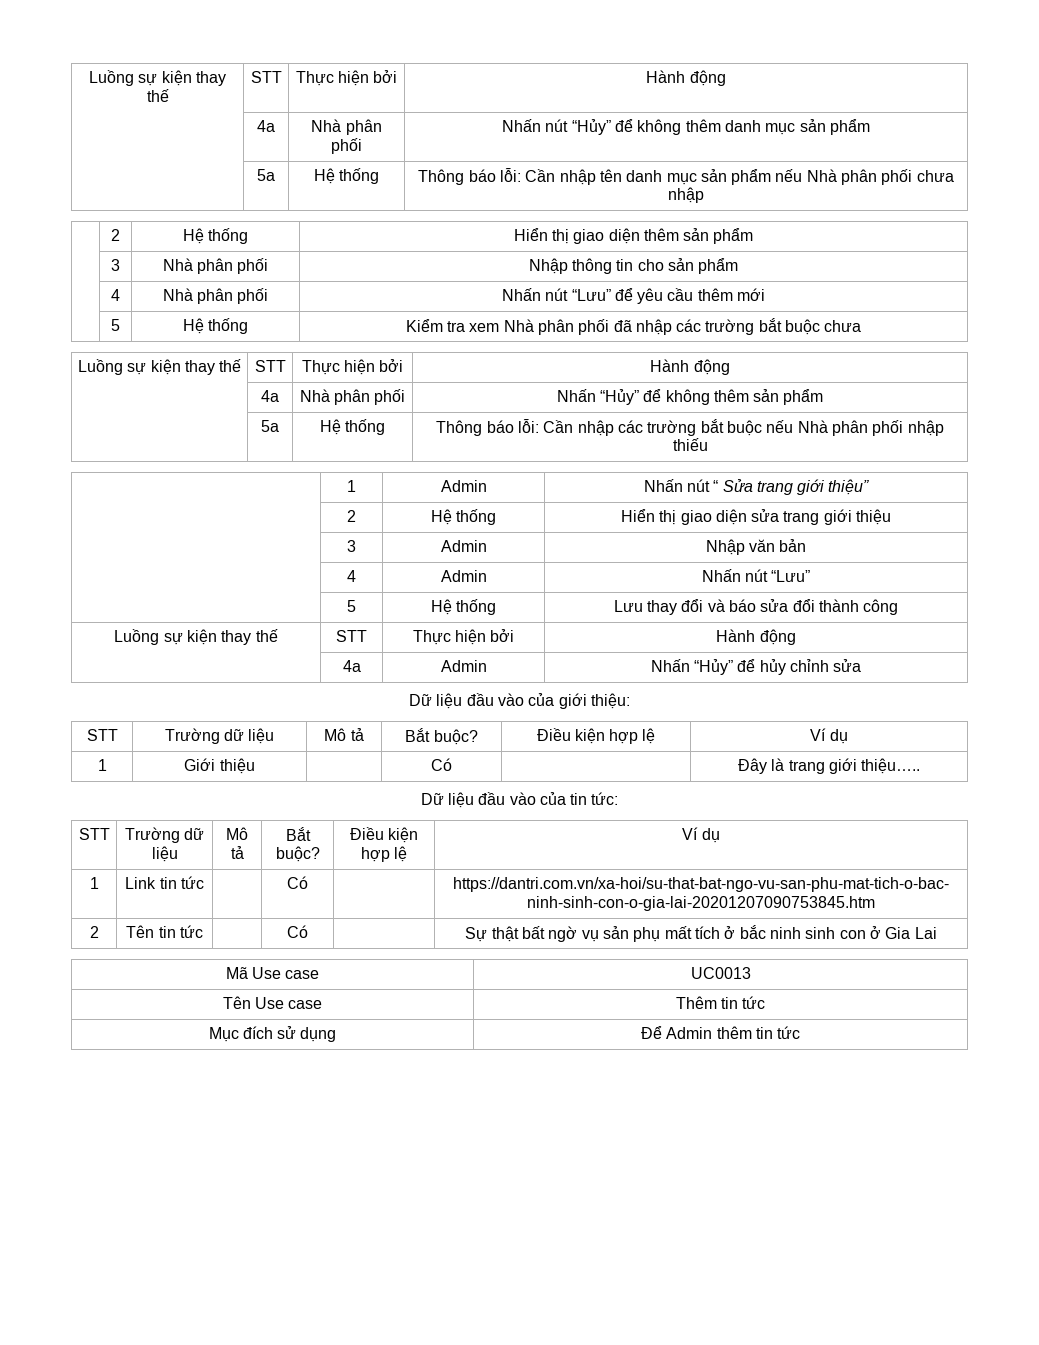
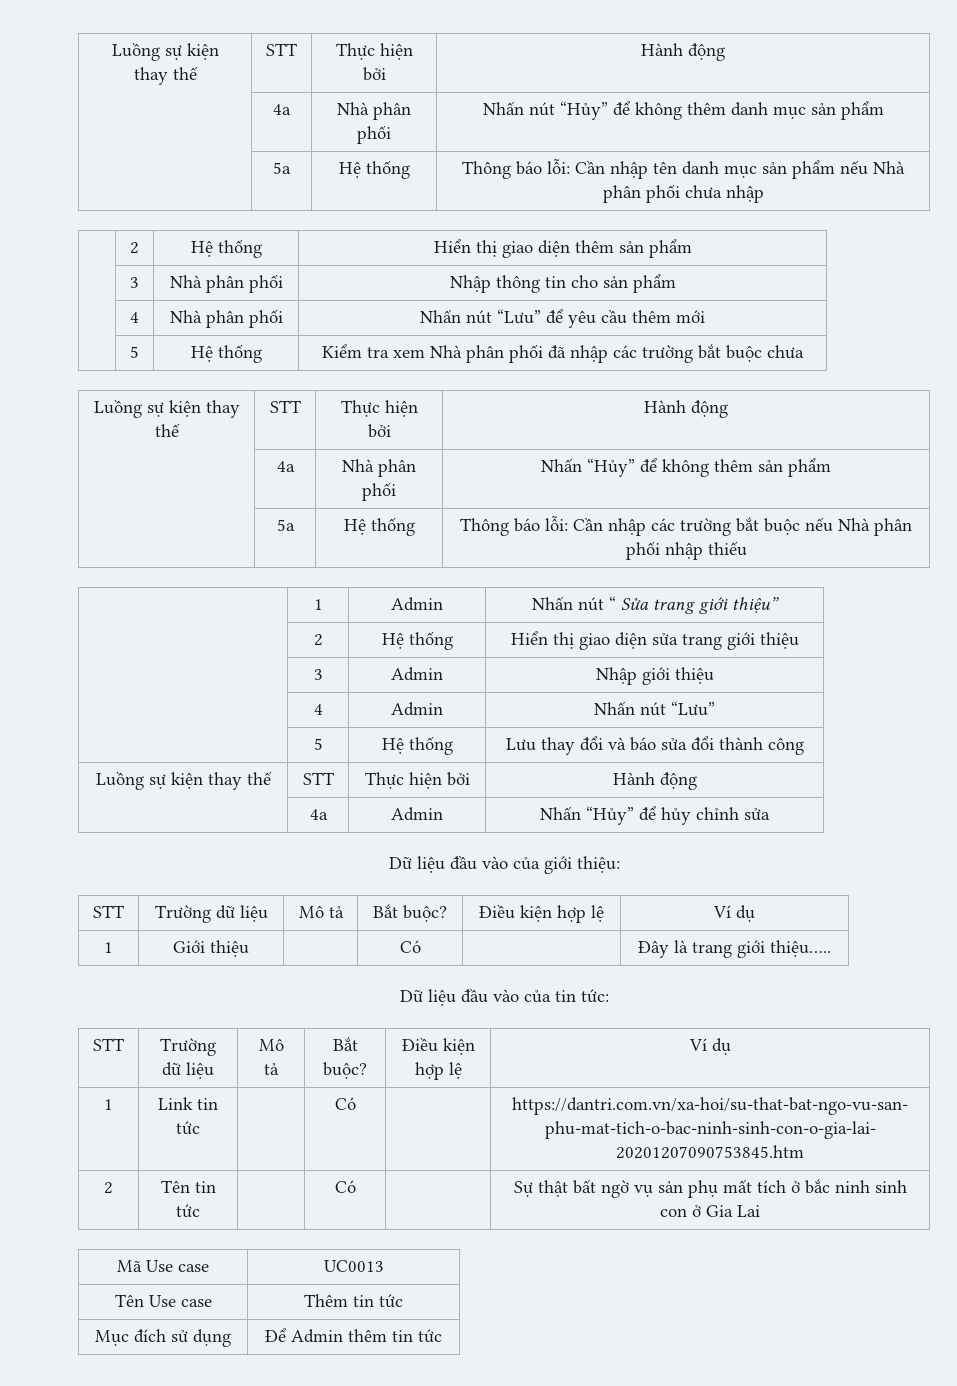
[749,539,807,552] văn bản -> [641,667,714,685] giới thiệu

